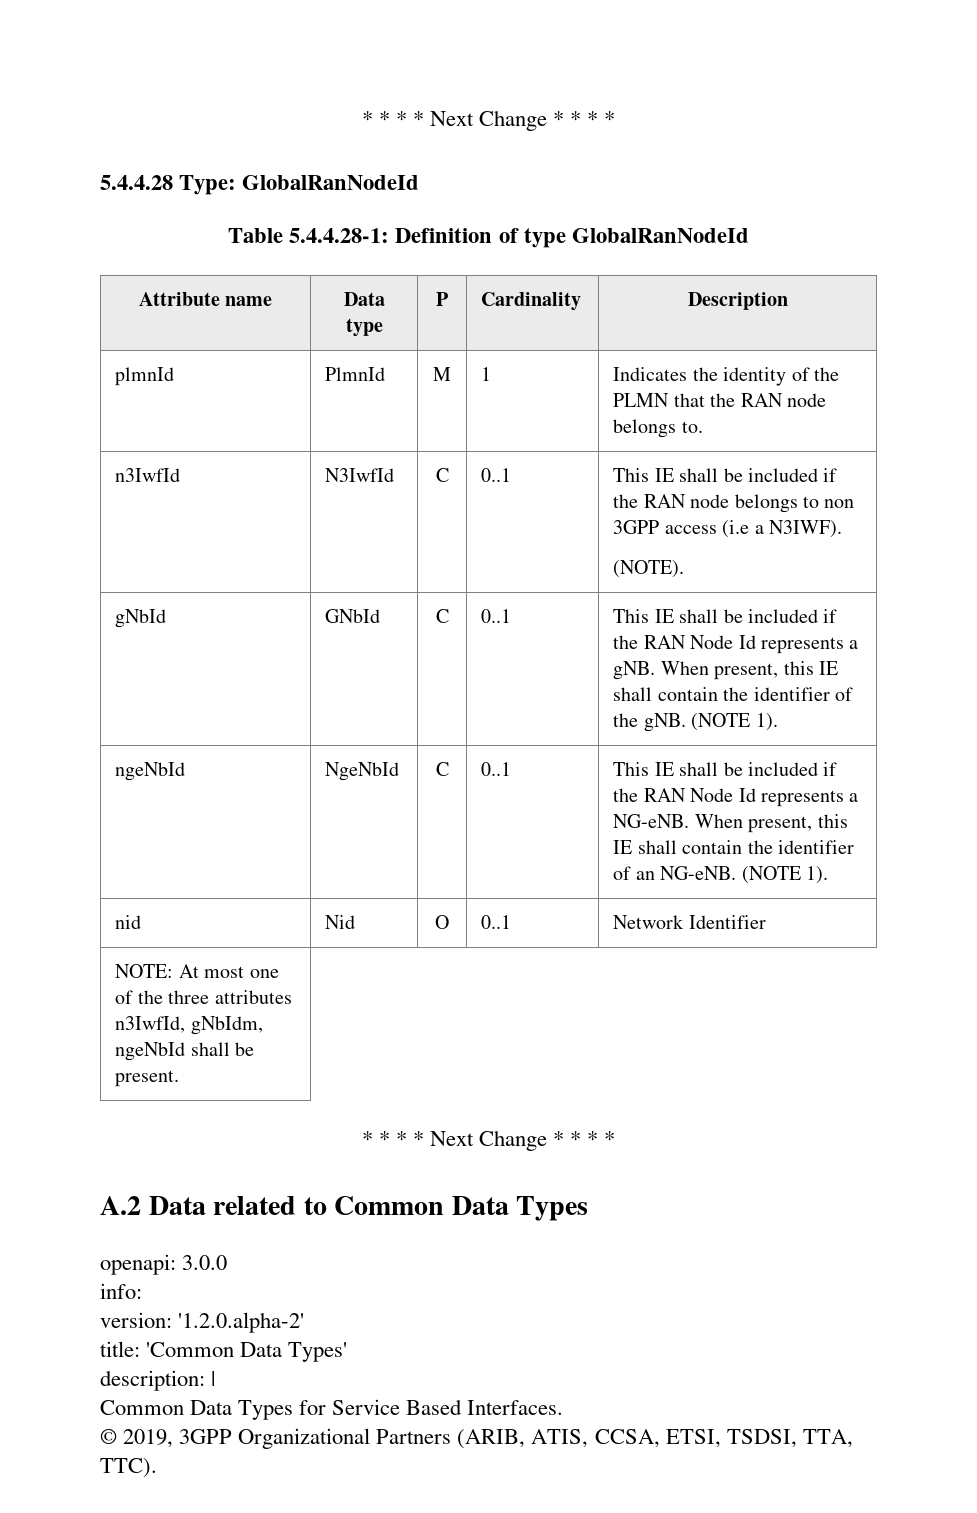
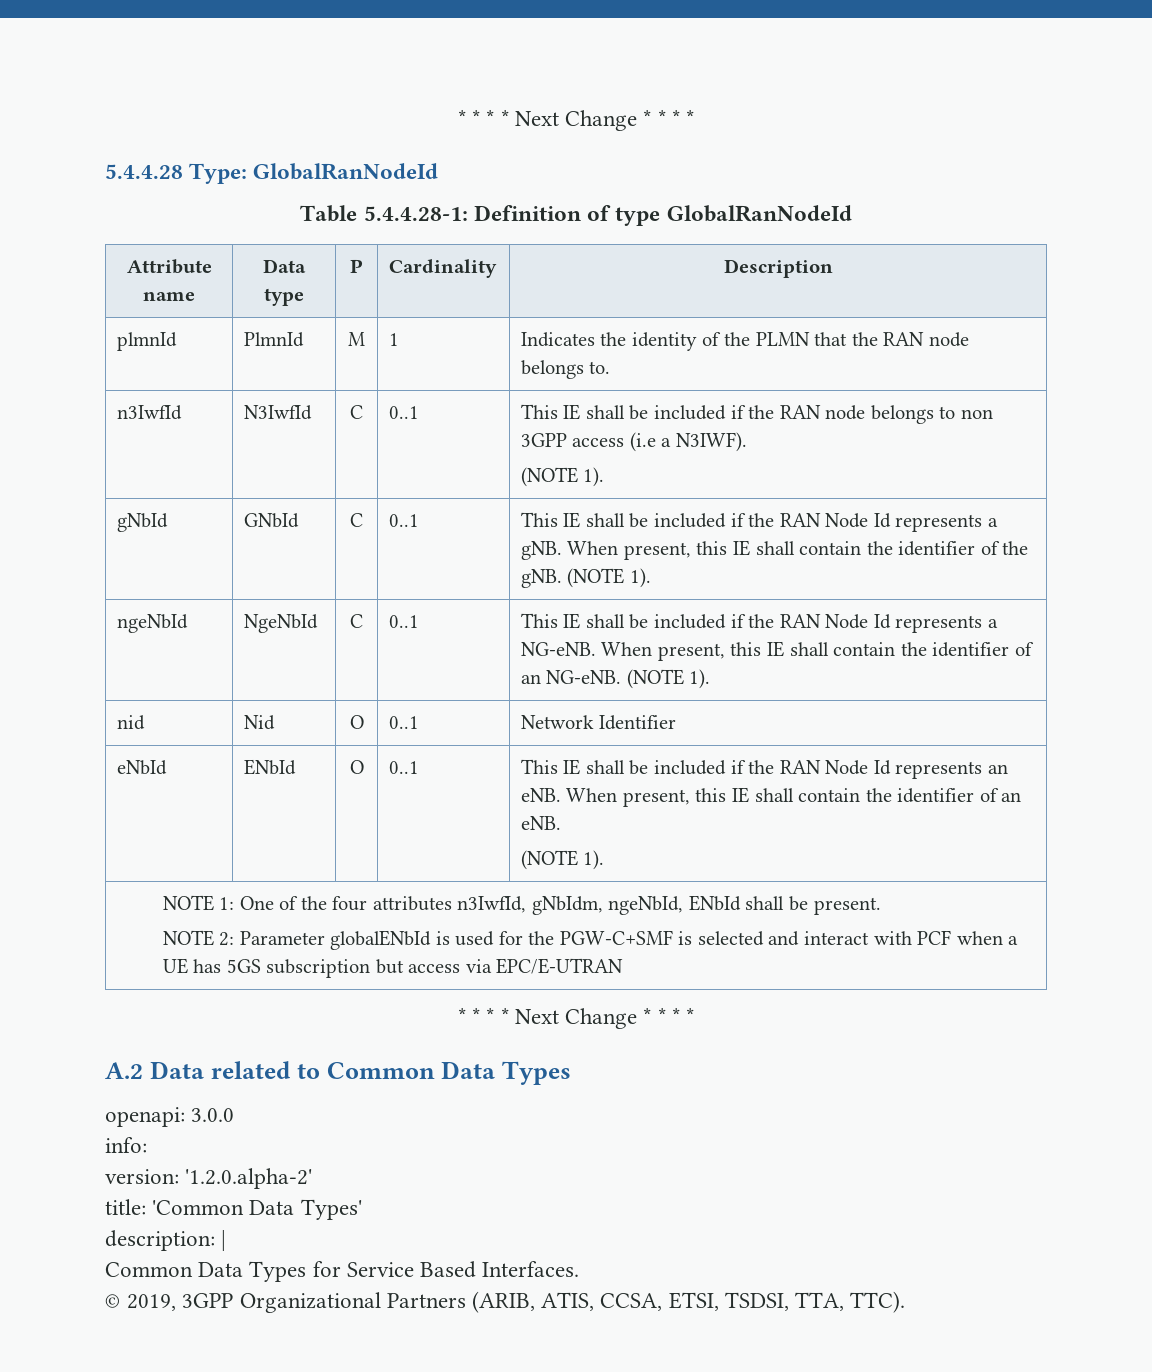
[613,560,685,578] (NOTE). -> [520,467,605,487] (NOTE 1).
[115,964,279,978] [115,990,210,1004] NOTE: At most one of the three -> [116,760,167,775] [243,759,296,775] [349,760,364,774] [388,761,419,774] [520,759,1008,779] [520,787,1022,807] [520,816,561,830] [520,850,605,870] [162,895,368,911] eNbId | ENbId | O | 0..1 | This IE shall be included if the RAN Node Id represents an eNB. When present, this IE shall contain the identifier of an eNB. // (NOTE 1). // NOTE 1: One of the four
[115,1042,186,1061] ngeNbId -> [608,895,741,915] ngeNbId, ENbId
(180, 1078) none -> [162,930,1019,950] [162,958,624,978] // NOTE 2: Parameter globalENbId is used for the PGW-C+SMF is selected and interact with PCF when a UE has 5GS subscription but access via EPC/E-UTRAN

